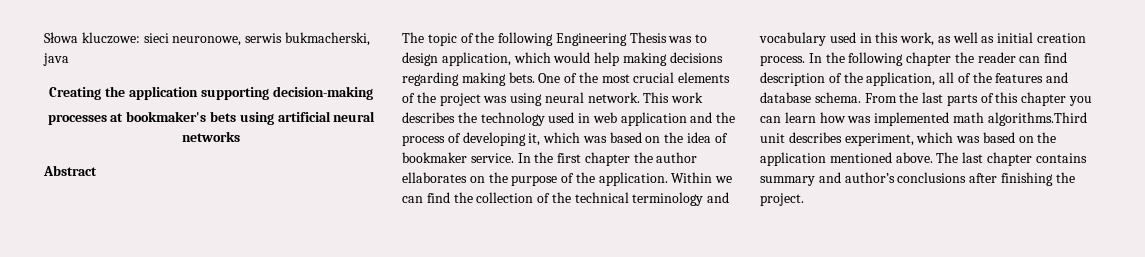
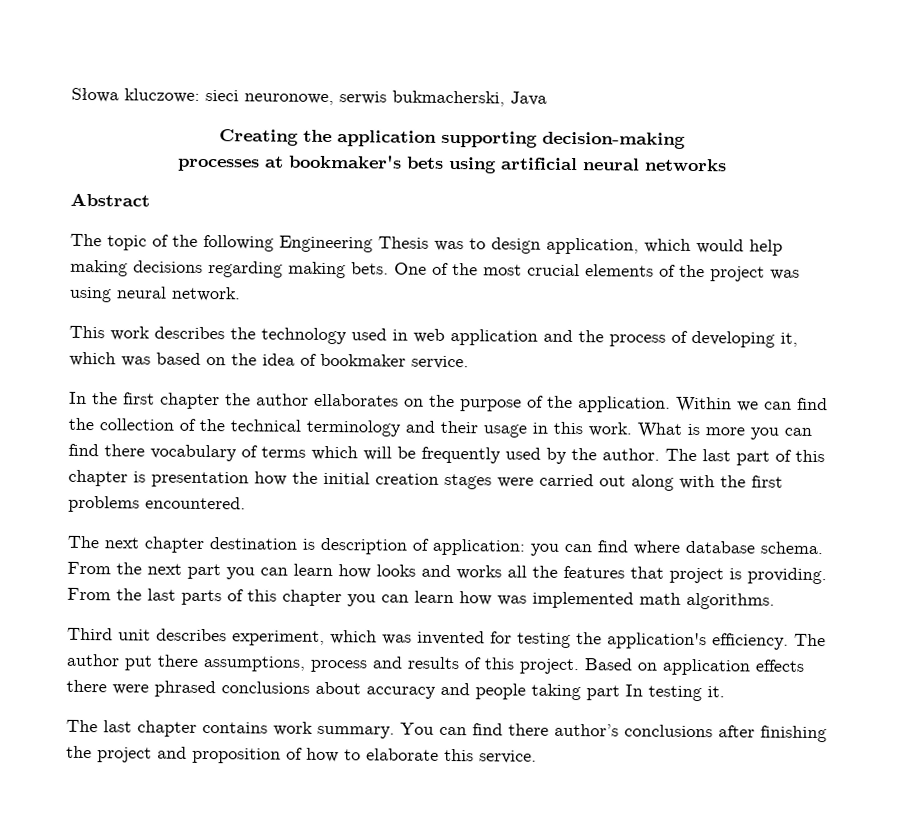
[43,53,69,66] java -> [510,91,547,106] Java
(640, 97) none -> (241, 294) //
(514, 158) none -> (469, 362) //
[759,32,1087,46] [760,52,1068,66] [760,72,1069,86] [760,92,861,103] vocabulary used in this work, as well as initial creation process. In the following chapter the reader can find description of the application, all of the features and database schema. -> [440,420,812,440] [68,443,825,466] [68,469,783,491] [68,495,246,513] [67,535,823,556] [67,561,827,585] their usage in this work. What is more you can find there vocabulary of terms which will be frequently used by the author. The last part of this chapter is presentation how the initial creation stages were carried out along with the first problems encountered. // The next chapter destination is description of application: you can find where database schema. From the next part you can learn how looks and works all the features that project is providing.
[987,112,1087,126] algorithms.Third -> [686,592,775,610] [67,627,113,641] algorithms. // Third
[982,132,1057,143] [760,152,1087,166] [760,172,841,186] based on the application mentioned above. The last chapter contains summary and -> [417,630,826,650] [66,653,805,676] [66,679,725,702] [66,719,549,739] invented for testing the application's efficiency. The author put there assumptions, process and results of this project. Based on application effects there were phrased conclusions about accuracy and people taking part In testing it. // The last chapter contains work summary. You can find there
[760,193,804,206] project. -> [97,746,537,764] project and proposition of how to elaborate this service.

